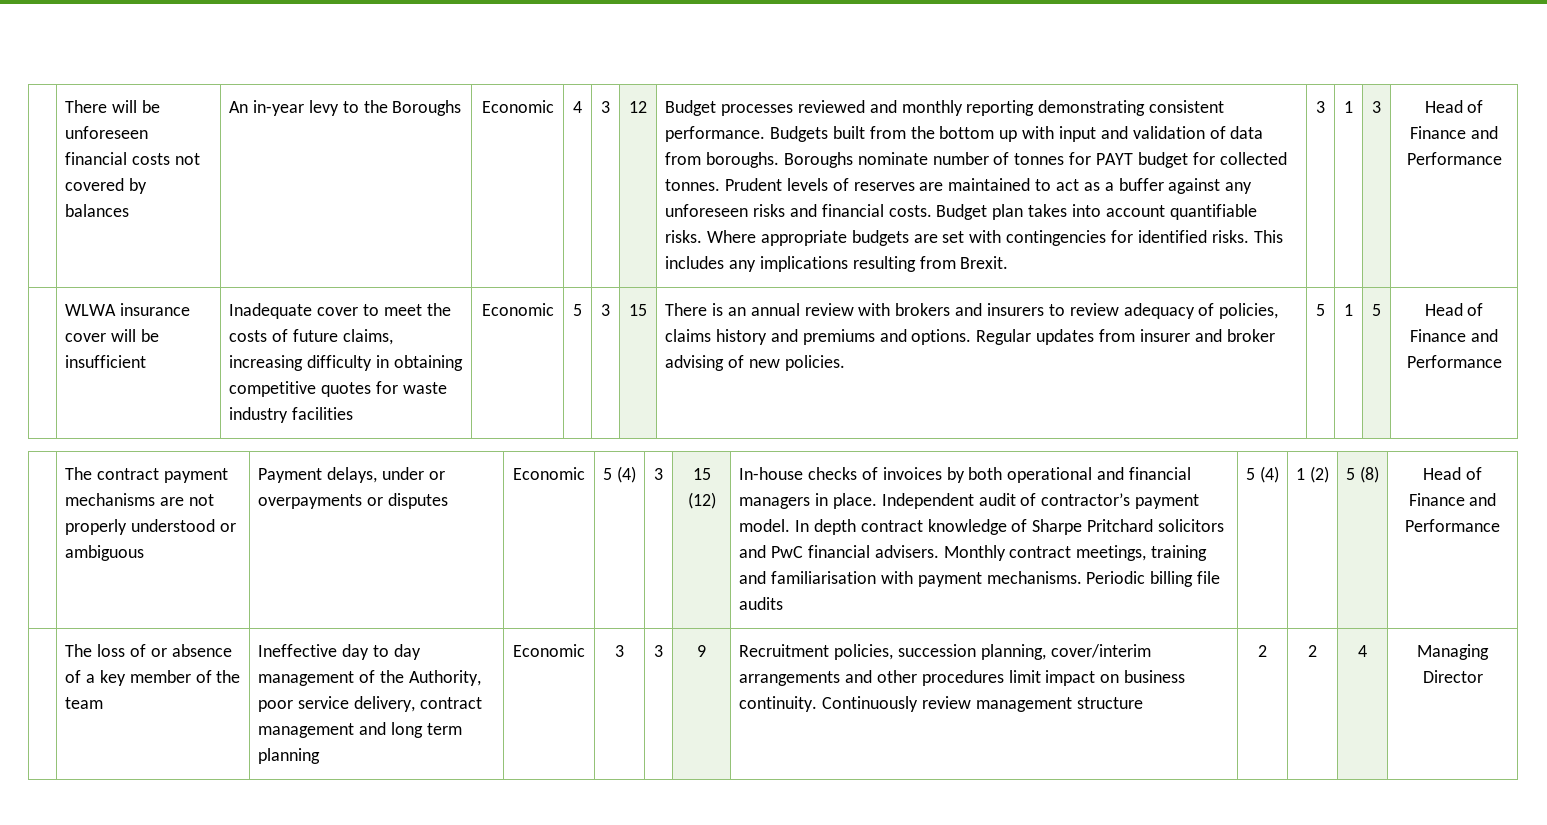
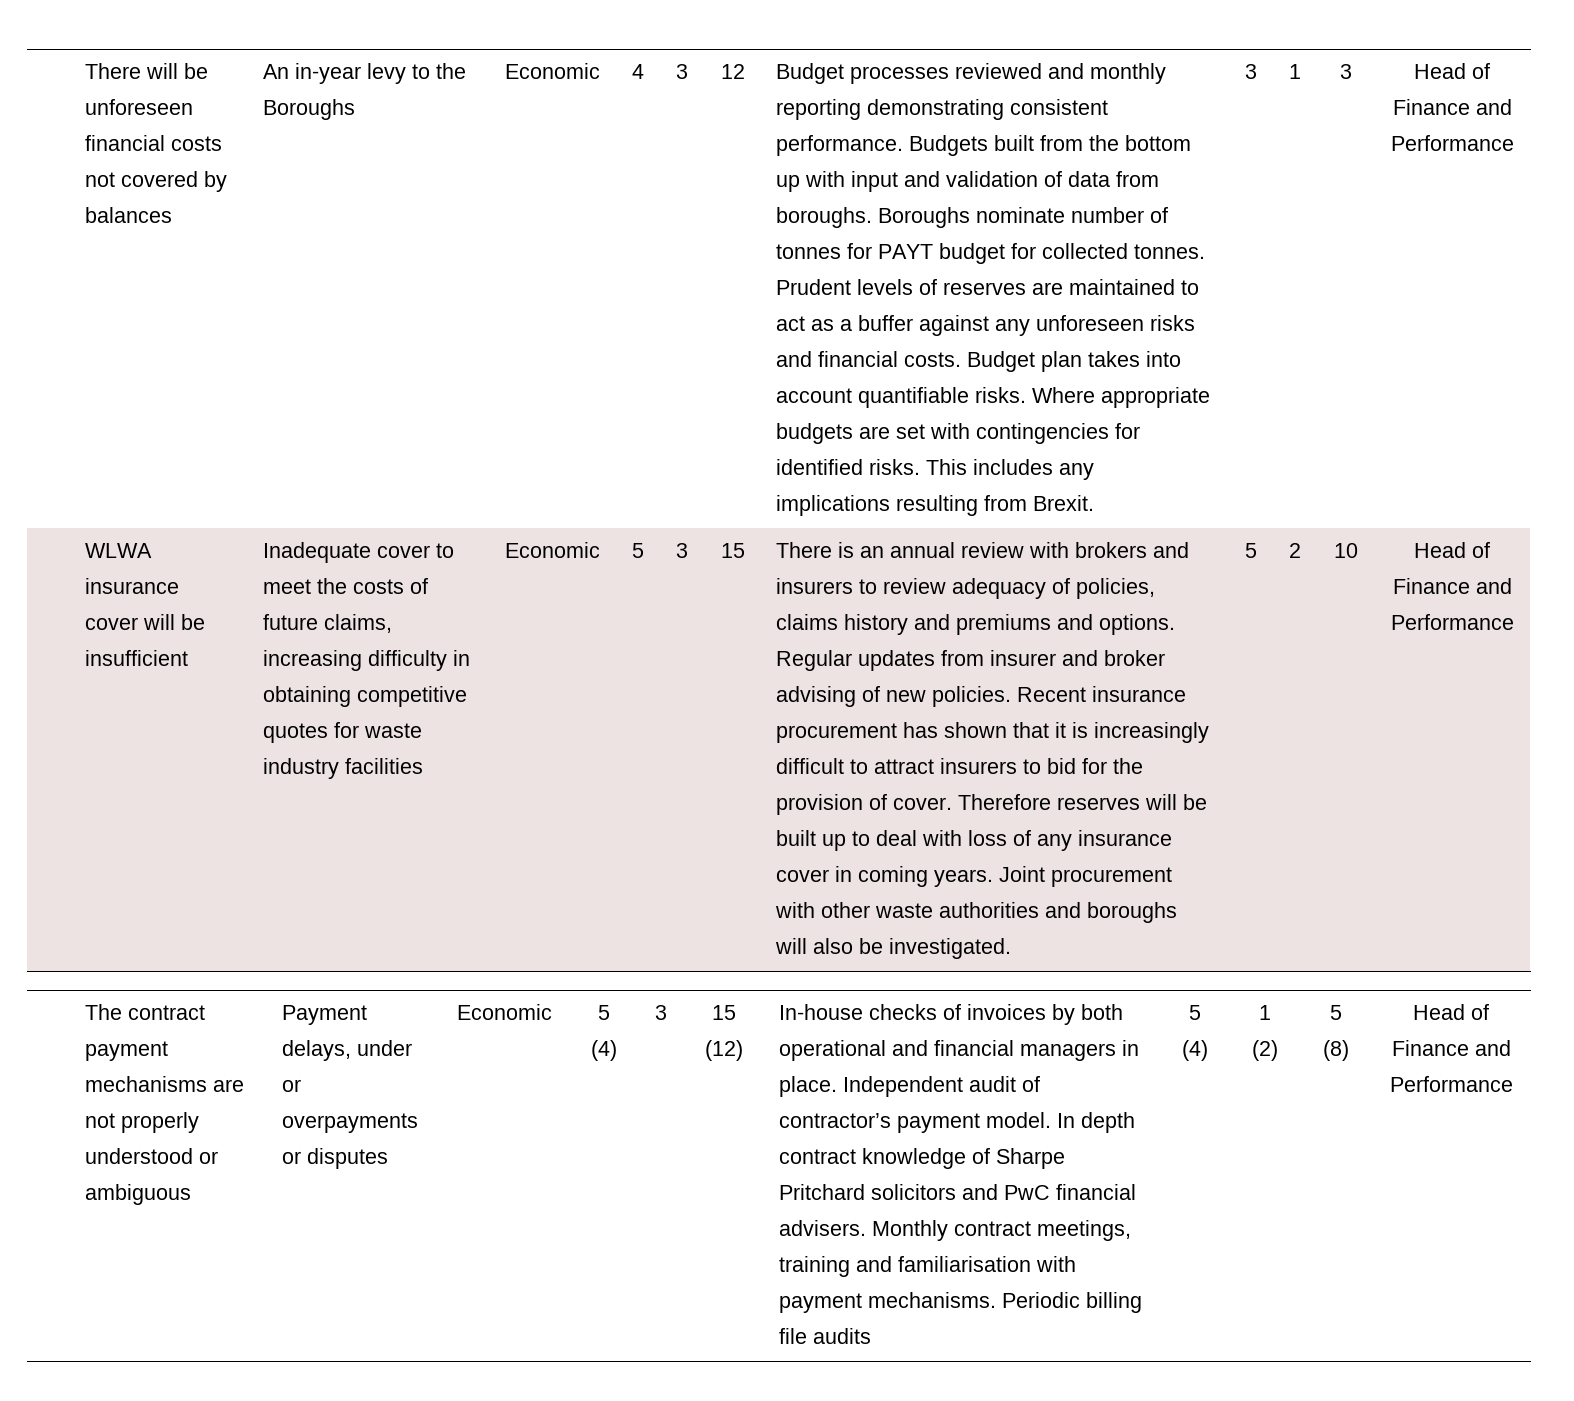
[1316,304,1325,316] [1344,304,1353,316] [1372,304,1381,316] | 5 | 1 | 5 -> [1016,686,1186,702] [775,722,1209,743] [775,758,1143,774] [775,794,1207,815] [775,830,1172,851] [775,866,1172,887] [774,902,1177,923] [774,938,1011,959] [1244,543,1257,558] [1289,543,1301,558] [1333,543,1358,558] Recent insurance procurement has shown that it is increasingly difficult to attract insurers to bid for the provision of cover. Therefore reserves will be built up to deal with loss of any insurance cover in coming years. Joint procurement with other waste authorities and boroughs will also be investigated. | 5 | 2 | 10
[65,644,232,657] [65,670,241,686] [65,697,104,709] [258,644,421,660] [258,670,481,686] [258,696,482,712] [258,722,462,738] [258,748,321,764] [513,644,585,657] [615,645,624,657] [654,645,663,657] [697,645,706,657] [739,644,1151,660] [739,670,1186,686] [739,696,1143,712] [1258,645,1267,657] [1308,645,1317,657] [1358,645,1367,657] [1417,644,1489,660] [1422,670,1483,683] // | The loss of or absence of a key member of the team | Ineffective day to day management of the Authority, poor service delivery, contract management and long term planning | Economic | 3 | 3 | 9 | Recruitment policies, succession planning, cover/interim arrangements and other procedures limit impact on business continuity. Continuously review management structure | 2 | 2 | 4 | Managing Director -> (1513, 1084) none

